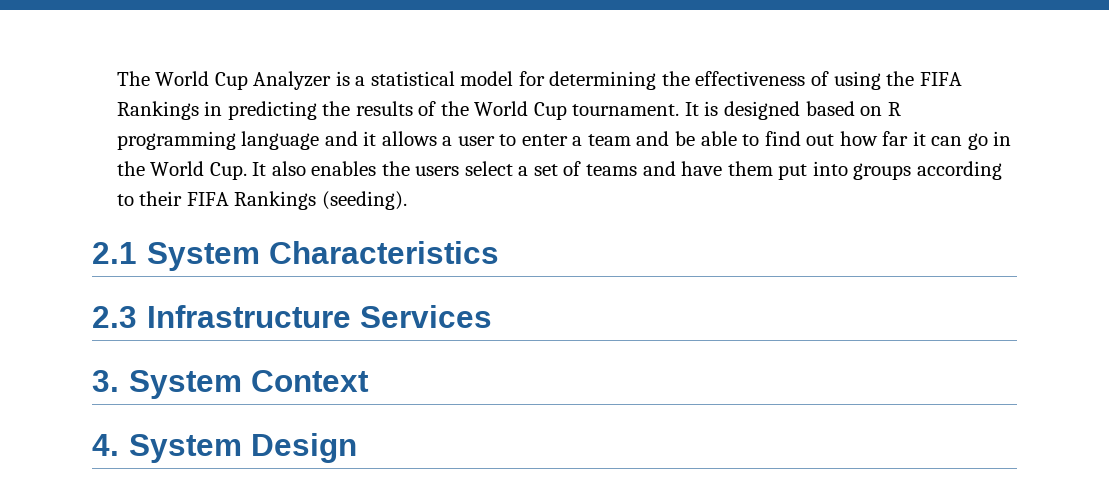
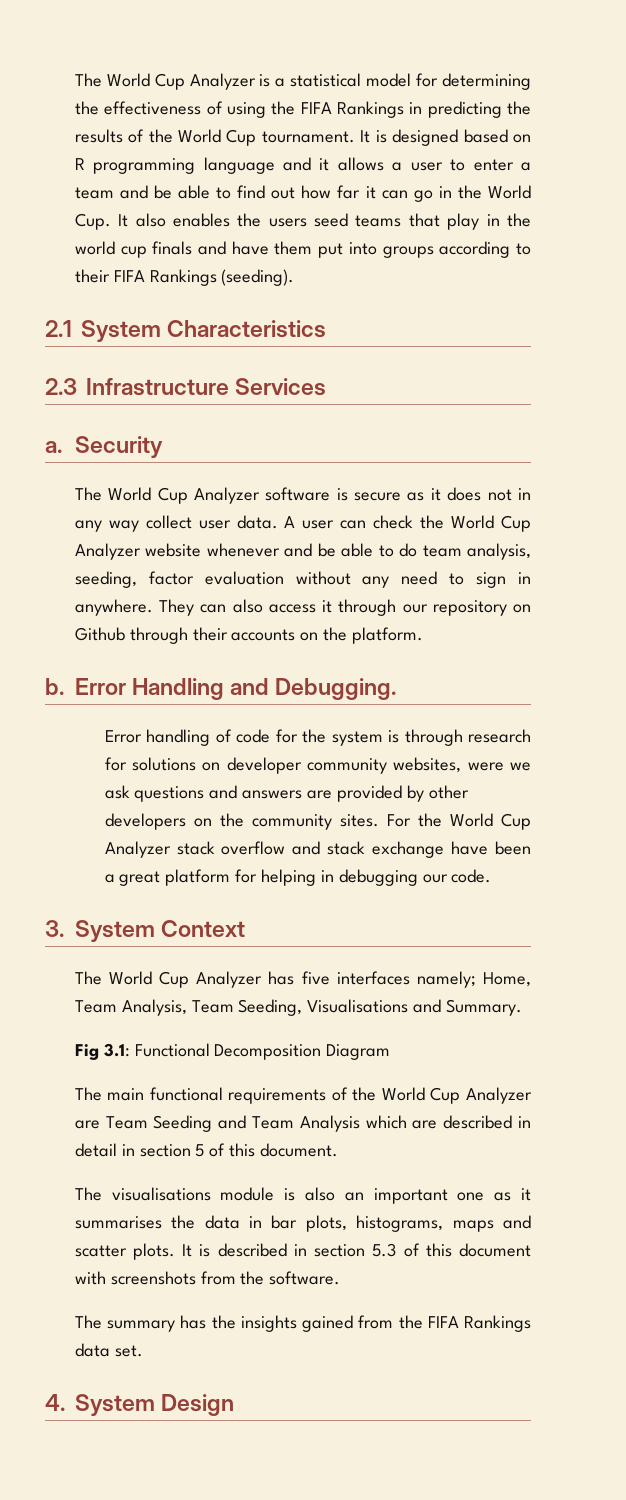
[464,161,637,176] select a set of teams -> [314,213,532,230] [74,241,193,258] seed teams that play in the world cup finals
[92,370,370,399] 3. System Context -> [45,436,163,458] [74,487,532,504] [74,515,531,532] [74,543,531,560] [74,571,531,588] [74,599,531,616] [74,627,423,644] [45,678,397,700] [104,729,531,746] [104,757,531,774] [104,785,469,802] [104,813,531,830] [104,841,531,858] [104,869,492,886] [45,920,246,942] [74,971,531,988] [74,999,522,1016] [74,1043,391,1060] [74,1087,532,1104] [74,1115,532,1132] [74,1143,338,1157] [74,1187,532,1204] [74,1215,531,1232] [74,1243,532,1260] [74,1271,341,1285] [74,1315,531,1332] [74,1343,143,1357] a. Security // The World Cup Analyzer software is secure as it does not in any way collect user data. A user can check the World Cup Analyzer website whenever and be able to do team analysis, seeding, factor evaluation without any need to sign in anywhere. They can also access it through our repository on Github through their accounts on the platform. // b. Error Handling and Debugging. // Error handling of code for the system is through research for solutions on developer community websites, were we ask questions and answers are provided by other developers on the community sites. For the World Cup Analyzer stack overflow and stack exchange have been a great platform for helping in debugging our code. // 3. System Context // The World Cup Analyzer has five interfaces namely; Home, Team Analysis, Team Seeding, Visualisations and Summary. // Fig 3.1: Functional Decomposition Diagram // The main functional requirements of the World Cup Analyzer are Team Seeding and Team Analysis which are described in detail in section 5 of this document. // The visualisations module is also an important one as it summarises the data in bar plots, histograms, maps and scatter plots. It is described in section 5.3 of this document with screenshots from the software. // The summary has the insights gained from the FIFA Rankings data set.

